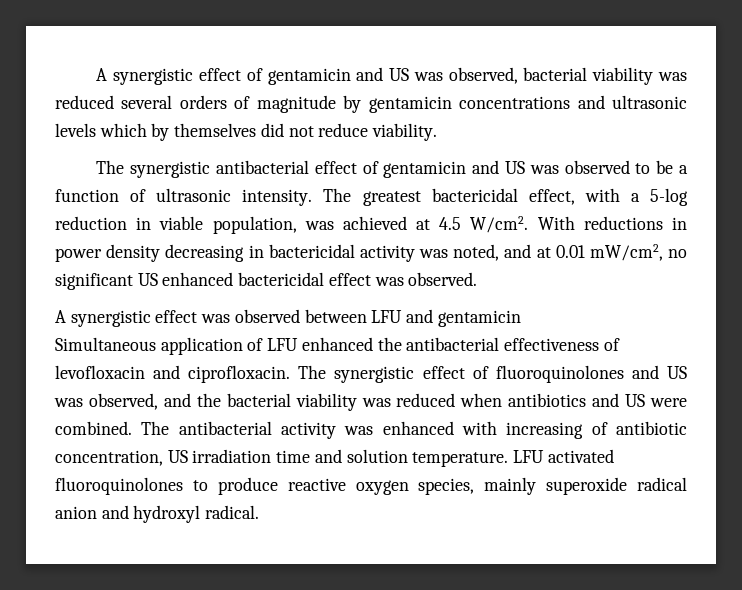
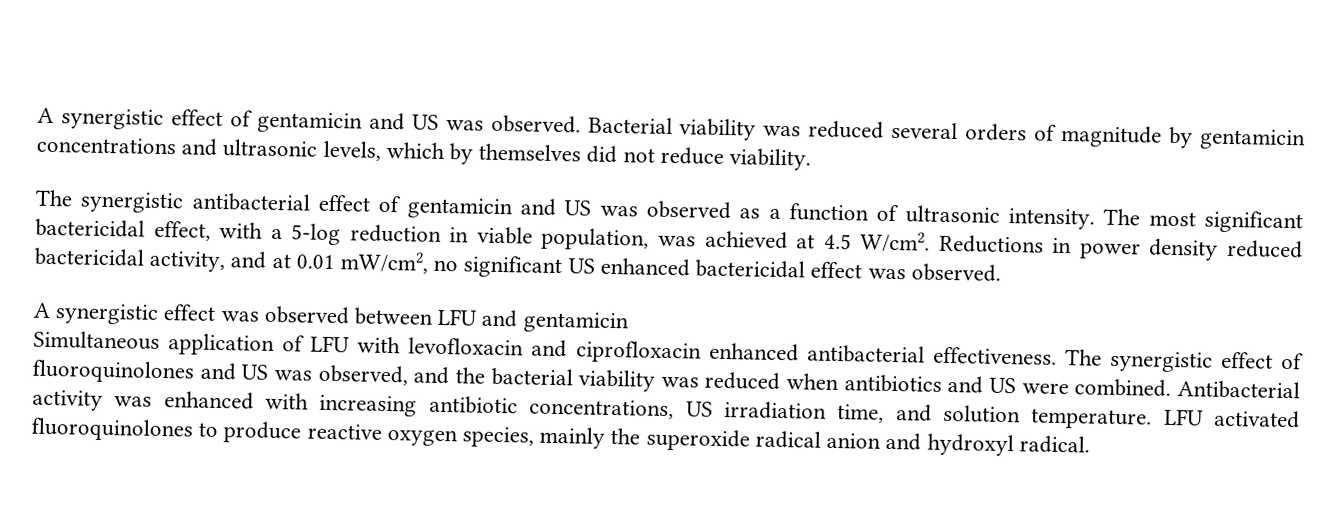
[448,67,588,84] observed, bacterial -> [490,114,673,135] observed. Bacterial
[55,123,96,137] levels -> [322,140,381,161] levels,
[635,160,674,174] to be -> [739,208,761,219] as
[362,191,421,206] greatest -> [1148,210,1304,234] most significant
[537,216,663,230] With reductions -> [938,234,1044,254] Reductions
[165,244,500,262] decreasing in bactericidal activity was noted, -> [1227,239,1303,259] [34,247,226,273] reduced bactericidal activity,
[301,337,620,351] [55,365,291,383] enhanced the antibacterial effectiveness of levofloxacin and ciprofloxacin. -> [357,336,1057,365] with levofloxacin and ciprofloxacin enhanced antibacterial effectiveness.
[141,421,272,435] The antibacterial -> [1177,380,1300,400] Antibacterial
[591,421,687,435] [55,450,163,466] of antibiotic concentration, -> [428,395,675,420] antibiotic concentrations,
[276,450,311,463] time -> [837,404,885,423] time,
(537, 486) none -> [610,428,641,445] the

